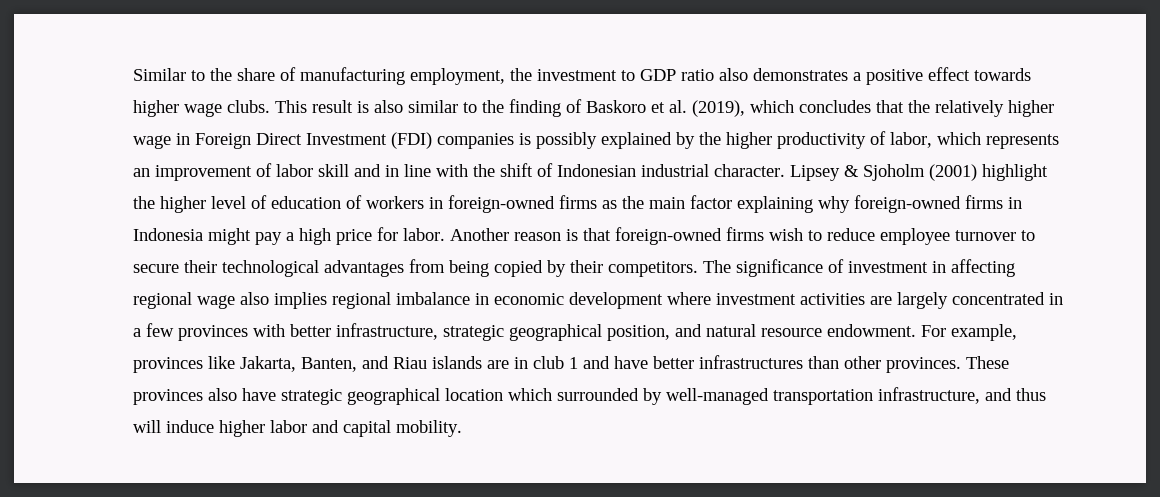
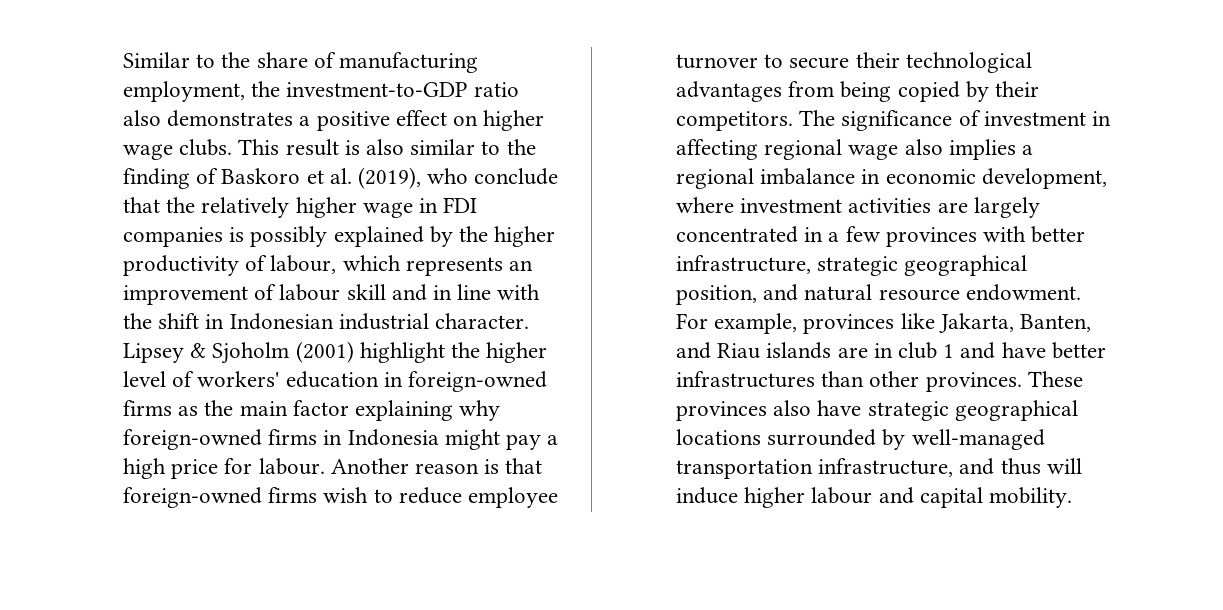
[537,69,677,81] investment to GDP -> [286,82,468,97] investment-to-GDP
[974,68,1032,81] towards -> [452,115,478,126] on
[750,100,872,113] which concludes -> [427,168,559,185] who conclude
[195,132,433,149] Foreign Direct Investment (FDI) -> [443,197,478,213] FDI
[890,132,933,148] labor, -> [270,255,337,274] labour,
[276,164,314,177] labor -> [279,284,341,301] labour
[537,163,554,177] of -> [205,314,225,329] in
[271,195,425,209] education of workers -> [197,371,379,388] workers' education
[403,228,446,241] labor. -> [258,458,325,475] labour.
(328, 300) none -> [1021,145,1033,155] a
[569,292,664,309] development -> [981,168,1107,189] development,
[445,388,553,401] location which -> [675,429,761,445] locations
[270,420,308,433] labor -> [811,487,873,504] labour

